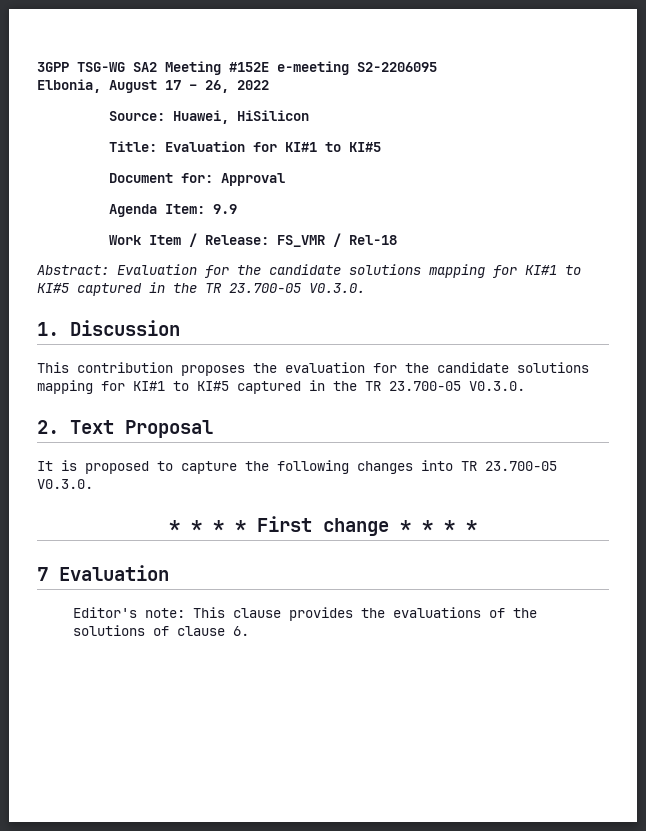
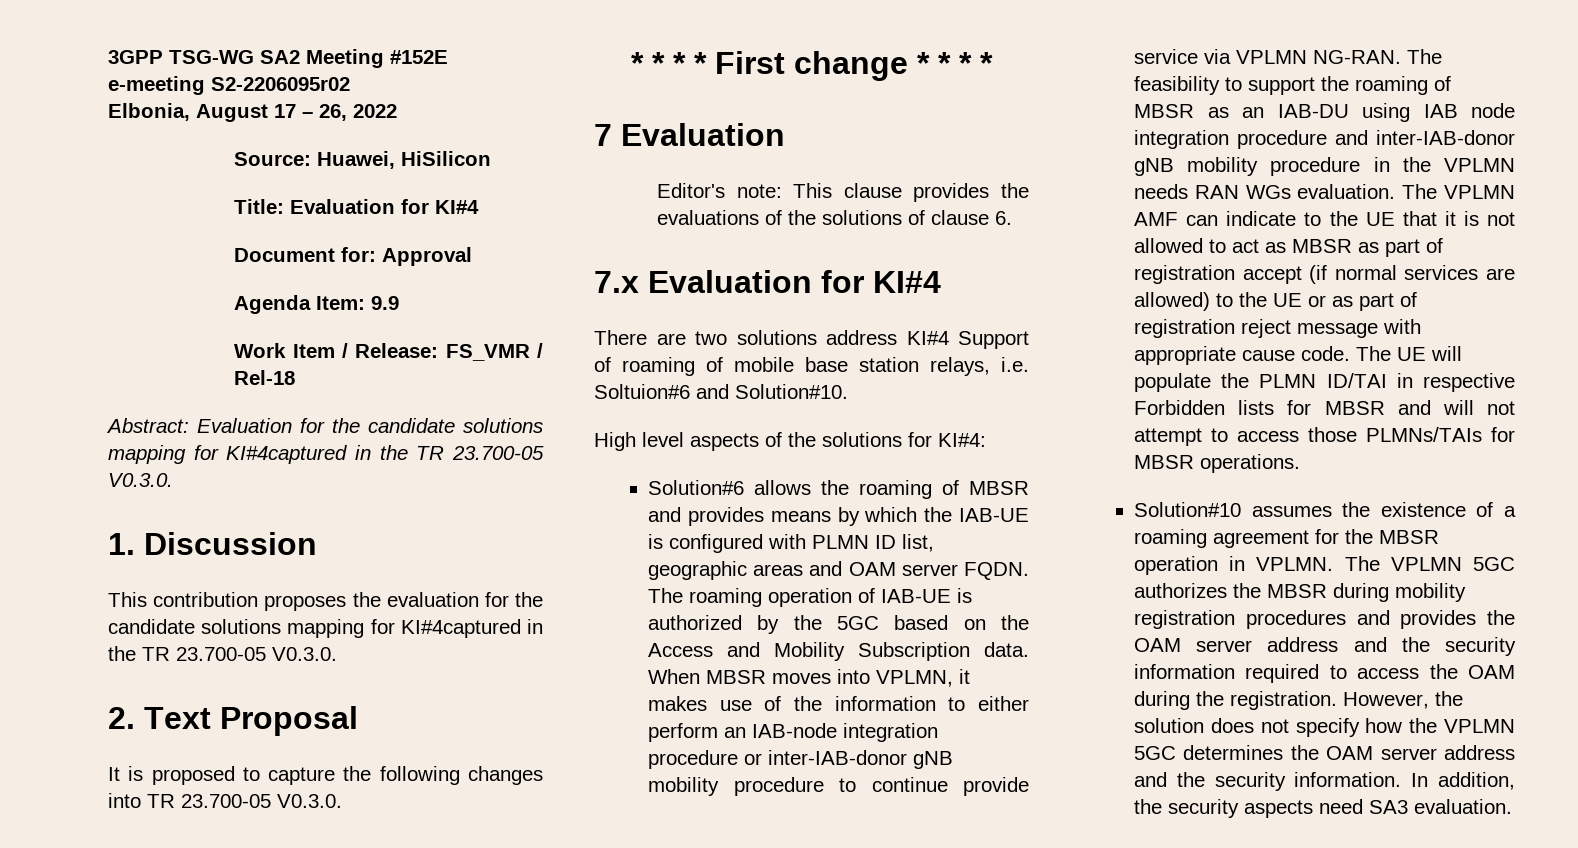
[357,62,437,72] S2-2206095 -> [211,77,350,91] S2-2206095r02
[285,142,382,152] KI#1 to KI#5 -> [435,200,480,214] KI#4
[525,265,581,275] [37,283,142,296] KI#1 to KI#5 captured -> [226,445,348,464] KI#4captured
[133,381,301,394] KI#1 to KI#5 captured -> [400,619,521,638] KI#4captured
(250, 631) none -> [594,270,941,293] [594,330,1029,349] [594,357,1029,376] [594,384,848,399] [594,432,986,451] [648,480,1029,499] [648,507,1029,526] [648,534,935,553] [648,561,1029,580] [648,588,973,607] [648,615,1029,634] [648,642,1029,661] [648,669,971,687] [648,696,1029,711] [648,723,939,742] [648,750,954,769] [648,777,1029,796] [1134,49,1443,64] [1134,76,1452,95] [1134,103,1515,122] [1134,130,1515,149] [1134,157,1515,176] [1134,184,1515,199] [1134,211,1515,226] [1134,238,1444,257] [1134,265,1515,284] [1134,292,1418,311] [1134,319,1422,338] [1134,346,1463,365] [1134,373,1515,392] [1134,400,1515,415] [1134,427,1515,446] [1134,454,1301,473] [1134,502,1516,517] [1134,529,1440,548] [1134,556,1515,575] [1134,583,1467,602] [1134,610,1515,629] [1134,637,1516,656] [1134,664,1515,683] [1134,691,1464,710] [1134,718,1515,737] [1134,745,1515,760] [1134,772,1515,791] [1134,799,1513,818] // 7.x Evaluation for KI#4 // There are two solutions address KI#4 Support of roaming of mobile base station relays, i.e. Soltuion#6 and Solution#10. // High level aspects of the solutions for KI#4: // Solution#6 allows the roaming of MBSR and provides means by which the IAB-UE is configured with PLMN ID list, geographic areas and OAM server FQDN. The roaming operation of IAB-UE is authorized by the 5GC based on the Access and Mobility Subscription data. When MBSR moves into VPLMN, it makes use of the information to either perform an IAB-node integration procedure or inter-IAB-donor gNB mobility procedure to continue provide service via VPLMN NG-RAN. The feasibility to support the roaming of MBSR as an IAB-DU using IAB node integration procedure and inter-IAB-donor gNB mobility procedure in the VPLMN needs RAN WGs evaluation. The VPLMN AMF can indicate to the UE that it is not allowed to act as MBSR as part of registration accept (if normal services are allowed) to the UE or as part of registration reject message with appropriate cause code. The UE will populate the PLMN ID/TAI in respective Forbidden lists for MBSR and will not attempt to access those PLMNs/TAIs for MBSR operations. // Solution#10 assumes the existence of a roaming agreement for the MBSR operation in VPLMN. The VPLMN 5GC authorizes the MBSR during mobility registration procedures and provides the OAM server address and the security information required to access the OAM during the registration. However, the solution does not specify how the VPLMN 5GC determines the OAM server address and the security information. In addition, the security aspects need SA3 evaluation.

